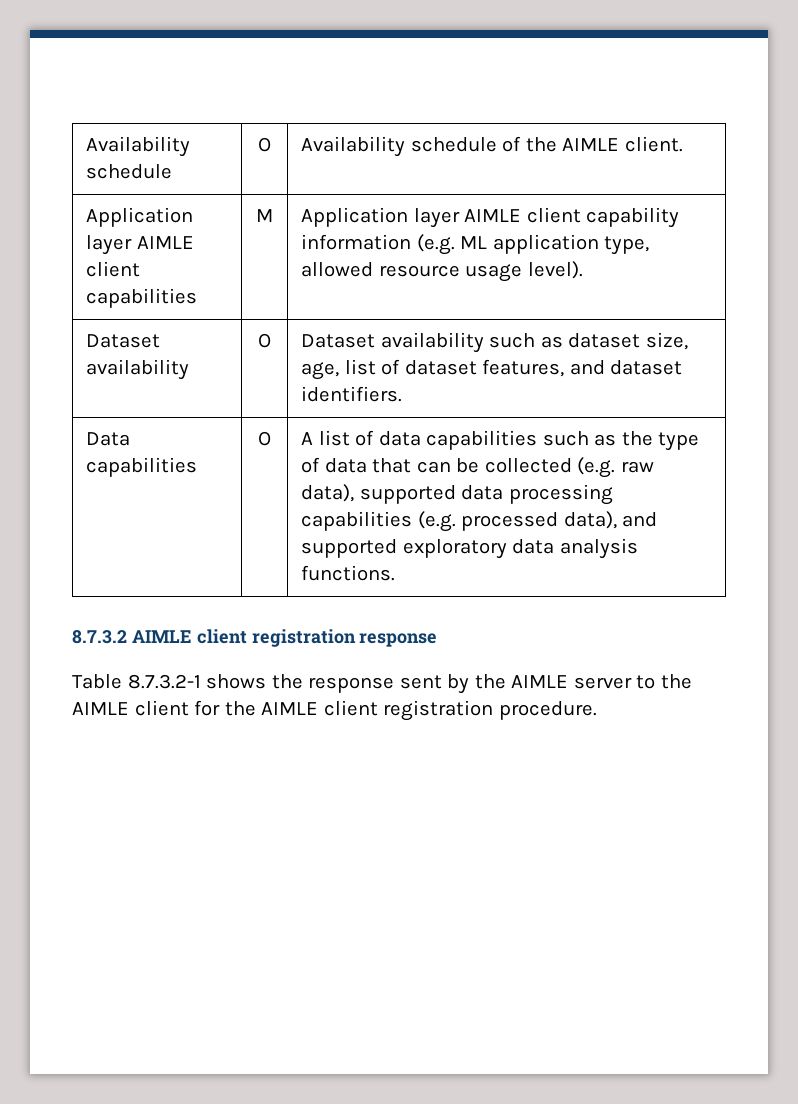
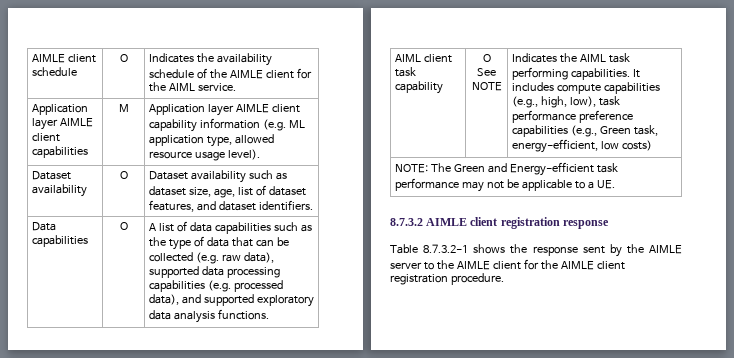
[86,136,191,157] Availability -> [31,54,96,63] AIMLE client
[301,136,406,157] Availability -> [148,53,272,66] Indicates the availability
[624,136,683,152] client. -> [265,68,312,79] [148,82,236,92] client for the AIML service.
(396, 573) none -> [394,54,452,63] [394,67,416,77] [394,81,443,94] [482,54,491,62] [477,68,496,77] [471,82,502,91] [511,53,630,63] [511,67,640,80] [511,82,660,94] [511,96,620,108] [511,110,633,123] [511,125,658,137] [511,139,652,153] [394,162,618,176] [394,178,615,192] // AIML client task capability | O // See NOTE | Indicates the AIML task performing capabilities. It includes compute capabilities (e.g., high, low), task performance preference capabilities (e.g., Green task, energy-efficient, low costs) // NOTE: The Green and Energy-efficient task performance may not be applicable to a UE.

